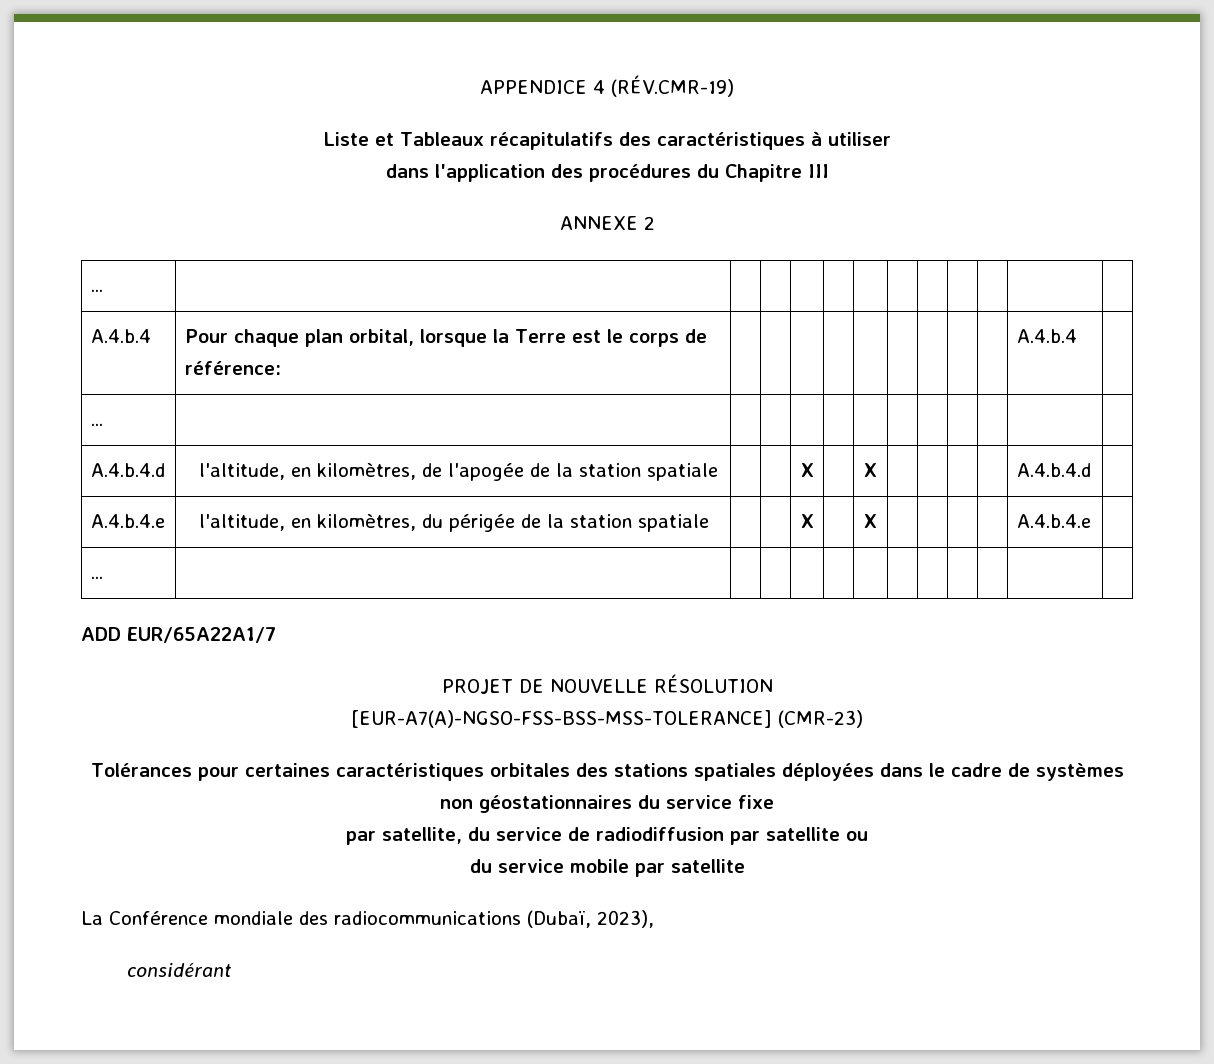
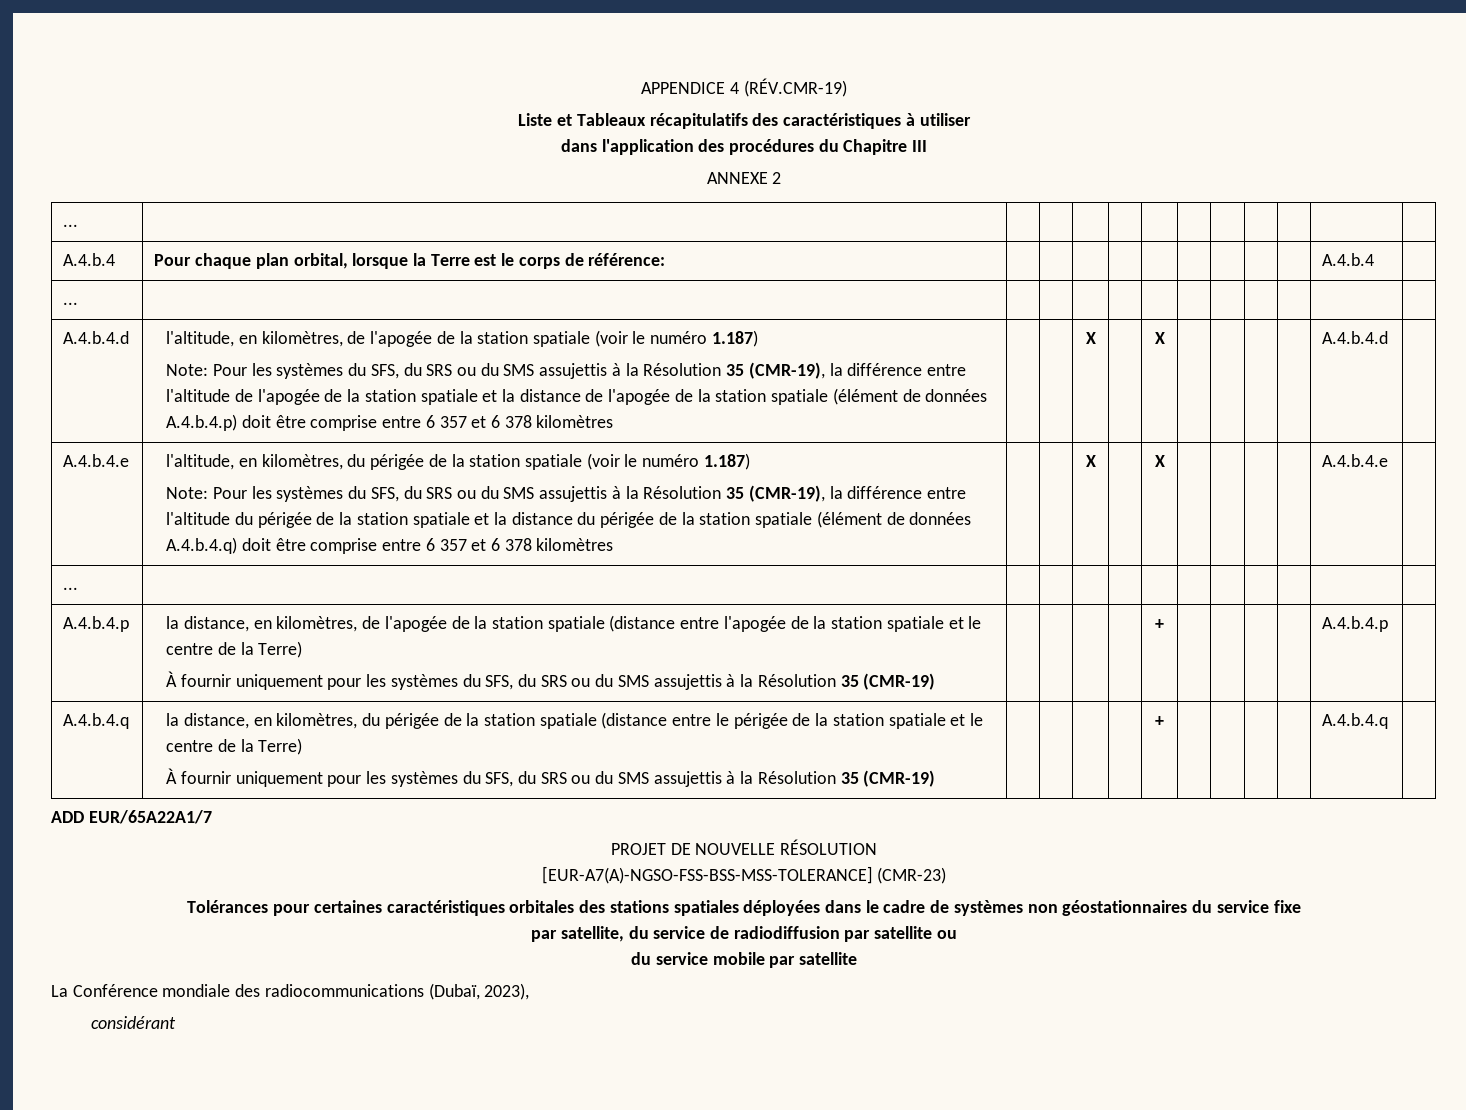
(718, 472) none -> [594,330,758,347] [166,362,966,379] [166,388,988,405] [166,414,614,431] (voir le numéro 1.187) // Note: Pour les systèmes du SFS, du SRS ou du SMS assujettis à la Résolution 35 (CMR-19), la différence entre l'altitude de l'apogée de la station spatiale et la distance de l'apogée de la station spatiale (élément de données A.4.b.4.p) doit être comprise entre 6 357 et 6 378 kilomètres
[800,514,814,528] [864,514,877,528] [1016,514,1091,528] [90,576,103,579] | | | X | | X | | | | | A.4.b.4.e | // ... | | | | | | | | | | | -> [586,453,750,470] [166,485,966,502] [166,511,972,528] [166,537,614,554] [1085,455,1096,467] [1154,455,1165,467] [1322,454,1389,467] [63,587,79,590] [63,616,130,632] [166,615,982,632] [166,641,303,658] [166,671,936,690] [1155,619,1164,629] [1322,616,1389,632] [63,713,130,729] [166,712,983,729] [166,738,303,755] [166,768,936,787] [1155,716,1164,726] [1322,713,1389,729] (voir le numéro 1.187) // Note: Pour les systèmes du SFS, du SRS ou du SMS assujettis à la Résolution 35 (CMR-19), la différence entre l'altitude du périgée de la station spatiale et la distance du périgée de la station spatiale (élément de données A.4.b.4.q) doit être comprise entre 6 357 et 6 378 kilomètres | | | X | | X | | | | | A.4.b.4.e | // ... | | | | | | | | | | | | // A.4.b.4.p | la distance, en kilomètres, de l'apogée de la station spatiale (distance entre l'apogée de la station spatiale et le centre de la Terre) // À fournir uniquement pour les systèmes du SFS, du SRS ou du SMS assujettis à la Résolution 35 (CMR-19) | | | | | + | | | | | A.4.b.4.p | // A.4.b.4.q | la distance, en kilomètres, du périgée de la station spatiale (distance entre le périgée de la station spatiale et le centre de la Terre) // À fournir uniquement pour les systèmes du SFS, du SRS ou du SMS assujettis à la Résolution 35 (CMR-19) | | | | | + | | | | | A.4.b.4.q

